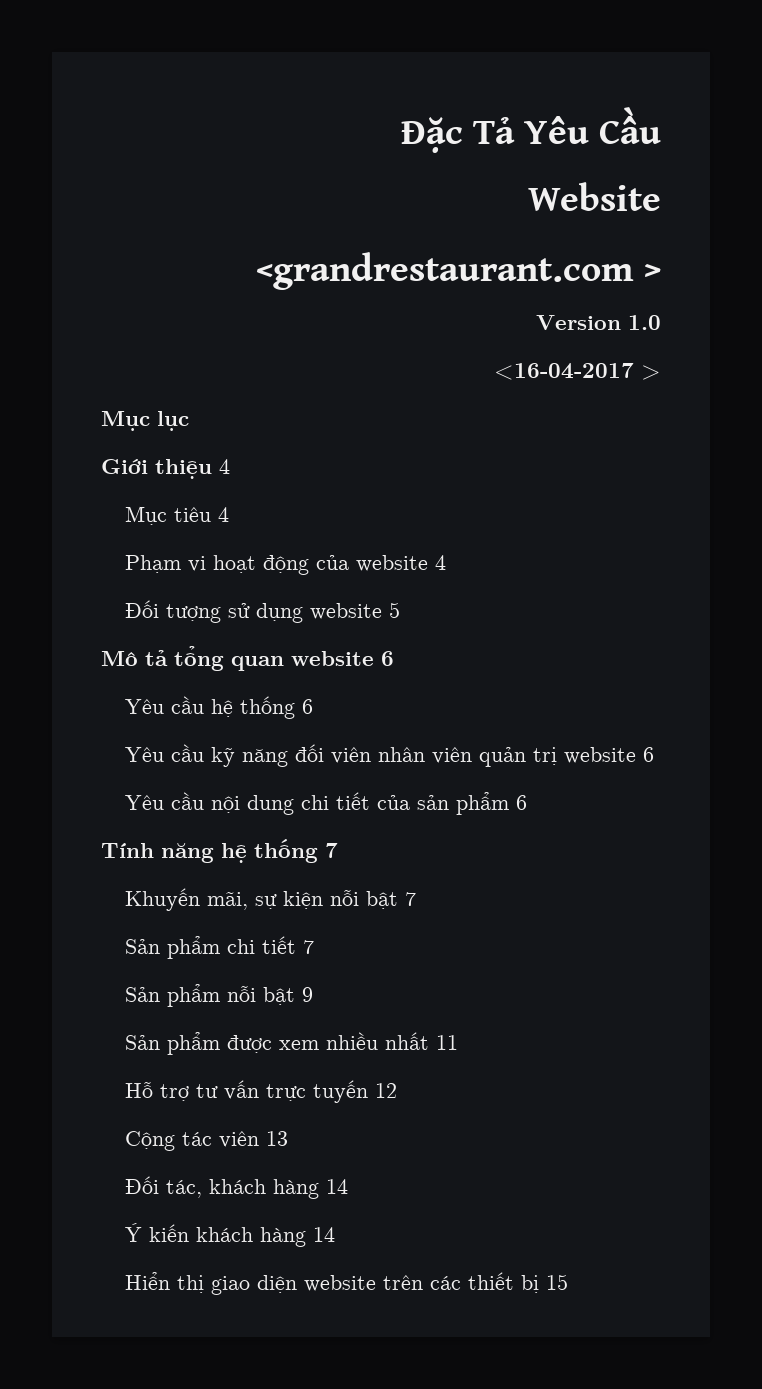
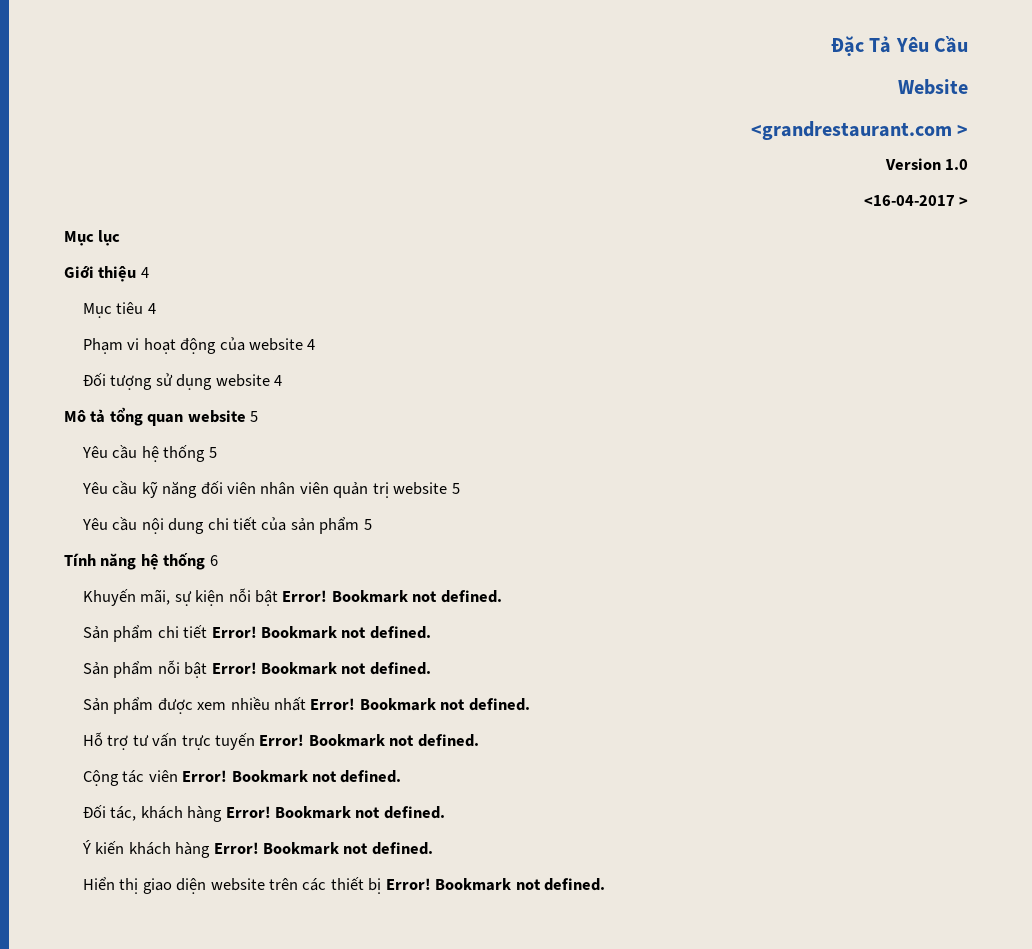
[388,602,400,618] 5 -> [273,375,282,386] 4
[381,651,394,666] 6 -> [250,411,259,422] 5
[301,699,313,714] 6 -> [208,447,217,458] 5
[642,747,654,762] 6 -> [451,483,460,494] 5
[515,795,527,810] 6 -> [363,519,372,530] 5
[325,843,338,858] 7 -> [209,555,218,566] 6
[404,892,416,906] 7 -> [282,590,502,603] Error! Bookmark not defined.
[302,940,314,954] 7 -> [211,626,431,639] Error! Bookmark not defined.
[301,987,313,1002] 9 -> [211,662,431,675] Error! Bookmark not defined.
[435,1035,458,1050] 11 -> [310,698,530,711] Error! Bookmark not defined.
[374,1083,397,1098] 12 -> [259,734,479,747] Error! Bookmark not defined.
[265,1131,288,1146] 13 -> [182,770,402,783] Error! Bookmark not defined.
[325,1179,348,1194] 14 -> [225,806,445,819] Error! Bookmark not defined.
[312,1227,335,1242] 14 -> [213,842,433,855] Error! Bookmark not defined.
[545,1274,568,1290] 15 -> [385,878,606,891] Error! Bookmark not defined.

